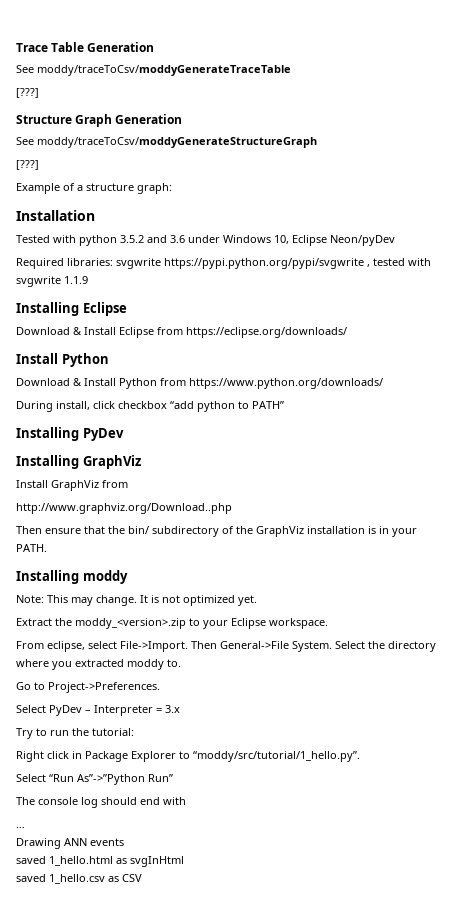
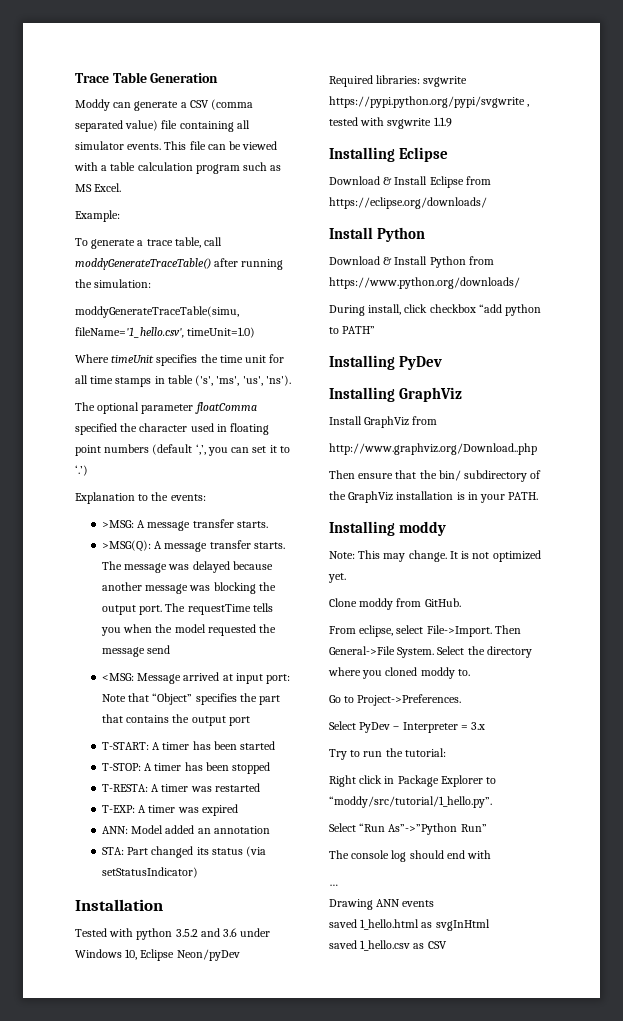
[16,65,291,76] [16,88,39,98] [16,114,183,127] [16,137,317,148] [16,160,39,170] [16,183,172,194] See moddy/traceToCsv/moddyGenerateTraceTable // [???] // Structure Graph Generation // See moddy/traceToCsv/moddyGenerateStructureGraph // [???] // Example of a structure graph: -> [75,99,254,111] [75,120,250,132] [75,141,278,150] [74,162,282,174] [75,183,122,192] [75,210,120,222] [75,237,223,249] [75,258,284,270] [75,279,152,288] [75,306,239,318] [75,327,256,338] [75,354,285,366] [75,375,291,387] [75,402,257,414] [75,423,270,435] [75,444,290,456] [75,465,88,476] [75,492,206,504] [101,519,268,531] [101,540,285,552] [101,561,273,573] [101,582,276,594] [101,603,273,615] [100,624,277,636] [101,645,171,657] [101,672,291,684] [101,693,281,705] [101,714,250,726] [101,741,276,750] [101,762,271,774] [101,783,260,792] [101,804,238,816] [101,825,270,834] [101,846,267,858] [101,867,198,878] Moddy can generate a CSV (comma separated value) file containing all simulator events. This file can be viewed with a table calculation program such as MS Excel. // Example: // To generate a trace table, call moddyGenerateTraceTable() after running the simulation: // moddyGenerateTraceTable(simu, fileName='1_hello.csv', timeUnit=1.0) // Where timeUnit specifies the time unit for all time stamps in table ('s', 'ms', 'us', 'ns'). // The optional parameter floatComma specified the character used in floating point numbers (default ‘,’, you can set it to ‘.’) // Explanation to the events: // >MSG: A message transfer starts. // >MSG(Q): A message transfer starts. The message was delayed because another message was blocking the output port. The requestTime tells you when the model requested the message send // <MSG: Message arrived at input port: Note that “Object” specifies the part that contains the output port // T-START: A timer has been started // T-STOP: A timer has been stopped // T-RESTA: A timer was restarted // T-EXP: A timer was expired // ANN: Model added an annotation // STA: Part changed its status (via setStatusIndicator)
[16,618,328,629] Extract the moddy_<version>.zip to your Eclipse workspace. -> [329,598,461,610] Clone moddy from GitHub.
[75,659,124,667] extracted -> [385,667,418,676] cloned

